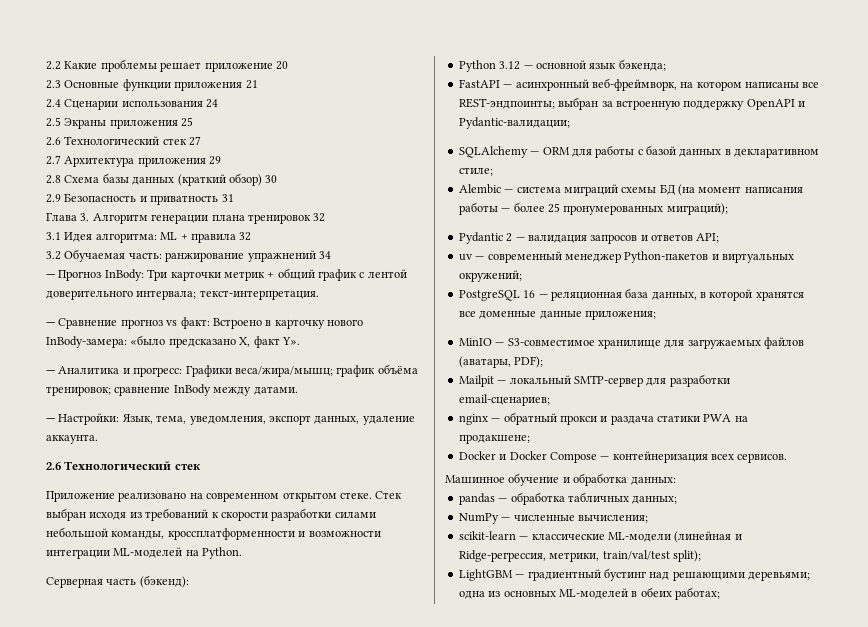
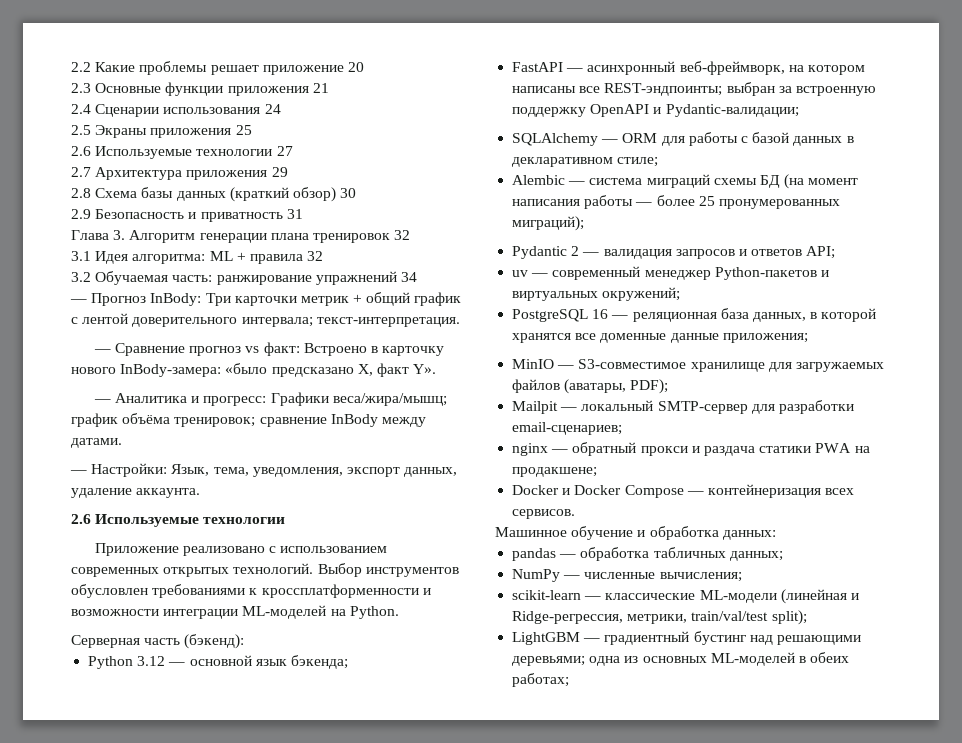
[64,136,187,145] Технологический стек -> [95,146,273,159] Используемые технологии
[64,461,201,470] Технологический стек -> [95,514,286,527] Используемые технологии
[189,491,403,502] [46,508,376,521] [46,527,165,539] на современном открытом стеке. Стек выбран исходя из требований к скорости разработки силами небольшой команды, -> [269,546,388,553] [71,563,459,577] [71,584,258,598] с использованием современных открытых технологий. Выбор инструментов обусловлен требованиями к

